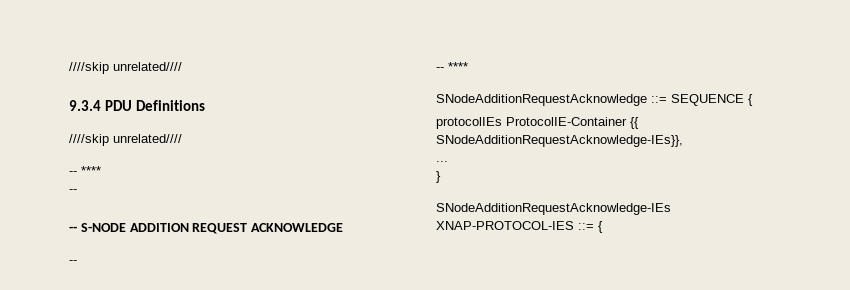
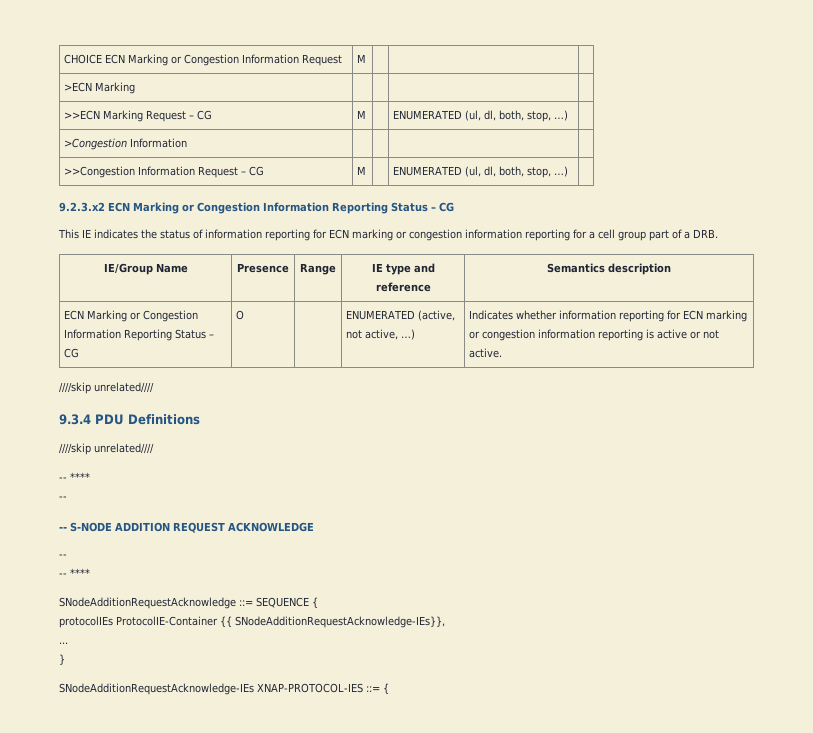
(69, 68) none -> [63,54,342,66] [356,54,366,63] [63,82,135,94] [63,110,212,122] [356,110,366,119] [392,110,568,122] [63,138,187,150] [63,166,264,178] [356,166,366,175] [392,166,568,178] [59,202,454,214] [58,229,718,241] [103,263,188,275] [237,263,289,273] [300,263,336,275] [371,263,435,275] [375,282,431,292] [547,263,671,275] [63,310,198,322] [63,329,214,341] [63,348,79,358] [235,310,244,320] [345,310,455,321] [345,329,415,340] [468,310,747,322] [468,329,719,341] [468,348,502,358] CHOICE ECN Marking or Congestion Information Request | M | | | // >ECN Marking | | | | // >>ECN Marking Request – CG | M | | ENUMERATED (ul, dl, both, stop, …) | // >Congestion Information | | | | // >>Congestion Information Request – CG | M | | ENUMERATED (ul, dl, both, stop, …) | // 9.2.3.x2 ECN Marking or Congestion Information Reporting Status – CG // This IE indicates the status of information reporting for ECN marking or congestion information reporting for a cell group part of a DRB. // IE/Group Name | Presence | Range | IE type and reference | Semantics description // ECN Marking or Congestion Information Reporting Status – CG | O | | ENUMERATED (active, not active, …) | Indicates whether information reporting for ECN marking or congestion information reporting is active or not active. //

